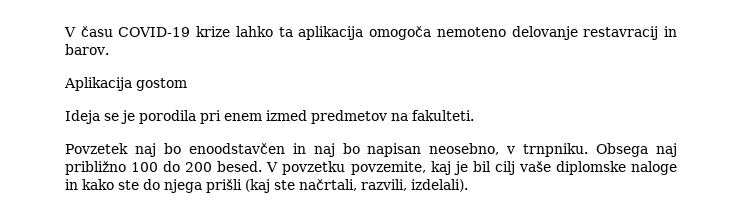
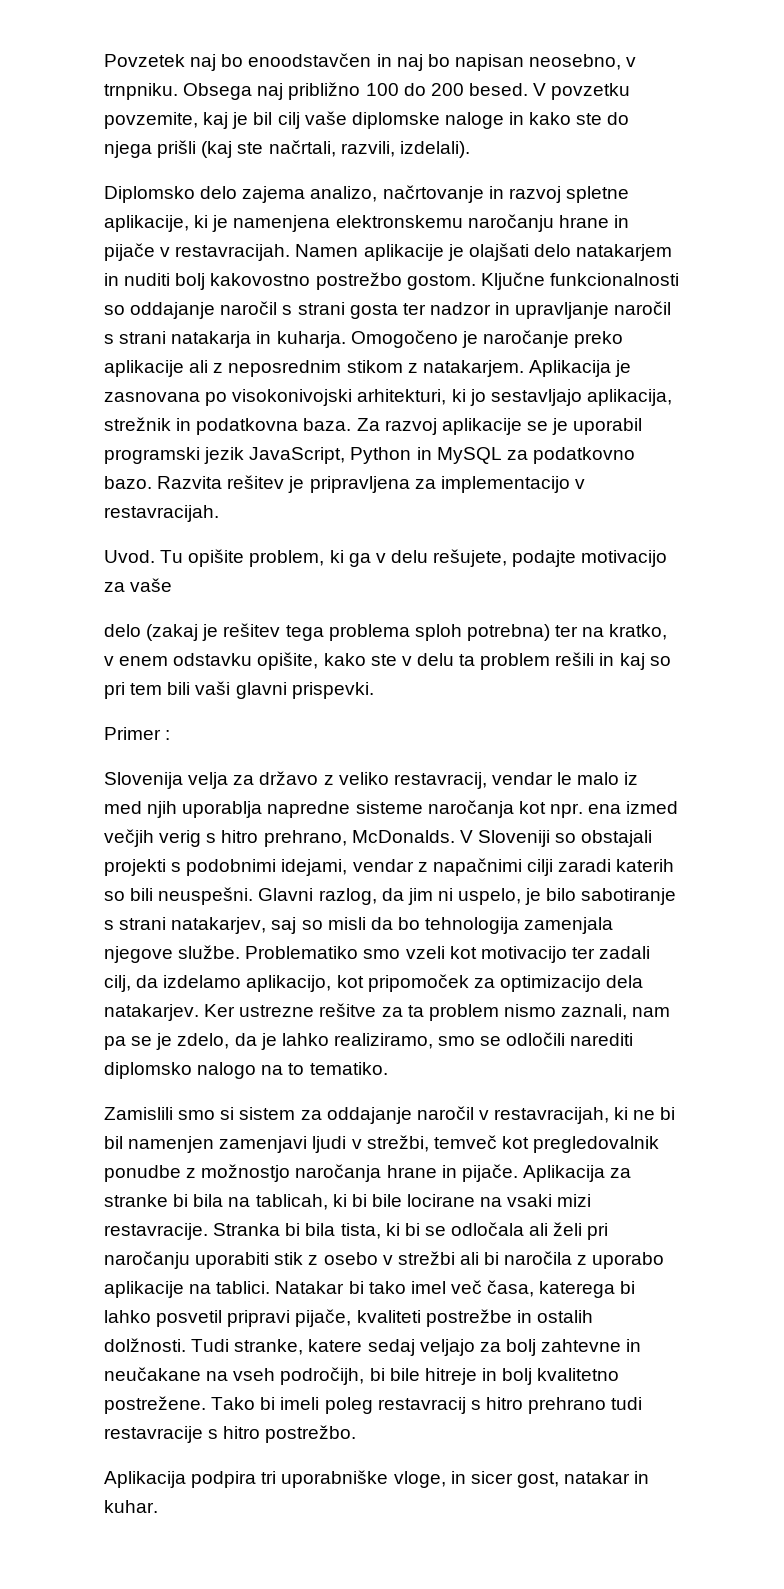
[64,26,678,40] [65,44,109,55] [64,77,187,91] [65,110,474,124] V času COVID-19 krize lahko ta aplikacija omogoča nemoteno delovanje restavracij in barov. // Aplikacija gostom // Ideja se je porodila pri enem izmed predmetov na fakulteti. // -> (104, 60) none
(468, 185) none -> [104,185,629,203] [104,214,629,232] [104,243,673,261] [104,272,679,290] [104,301,672,319] [104,330,624,348] [104,360,632,377] [104,389,672,406] [104,417,643,435] [104,447,635,464] [104,475,585,493] [104,505,219,522] [104,549,668,567] [104,578,173,592] [104,623,668,641] [104,652,671,670] [104,681,374,699] [104,727,171,740] [104,771,639,789] [104,800,679,818] [104,829,653,847] [104,858,675,876] [104,887,677,905] [104,917,614,934] [104,945,651,963] [104,974,644,992] [104,1003,671,1021] [104,1032,634,1050] [104,1062,388,1079] [104,1106,676,1124] [104,1135,660,1153] [104,1164,632,1182] [104,1194,592,1210] [104,1222,609,1240] [104,1251,665,1269] [104,1280,636,1298] [104,1309,593,1327] [104,1338,642,1356] [104,1367,620,1385] [104,1396,643,1414] [104,1425,357,1443] [104,1470,650,1488] [104,1500,158,1513] // Diplomsko delo zajema analizo, načrtovanje in razvoj spletne aplikacije, ki je namenjena elektronskemu naročanju hrane in pijače v restavracijah. Namen aplikacije je olajšati delo natakarjem in nuditi bolj kakovostno postrežbo gostom. Ključne funkcionalnosti so oddajanje naročil s strani gosta ter nadzor in upravljanje naročil s strani natakarja in kuharja. Omogočeno je naročanje preko aplikacije ali z neposrednim stikom z natakarjem. Aplikacija je zasnovana po visokonivojski arhitekturi, ki jo sestavljajo aplikacija, strežnik in podatkovna baza. Za razvoj aplikacije se je uporabil programski jezik JavaScript, Python in MySQL za podatkovno bazo. Razvita rešitev je pripravljena za implementacijo v restavracijah. // Uvod. Tu opišite problem, ki ga v delu rešujete, podajte motivacijo za vaše // delo (zakaj je rešitev tega problema sploh potrebna) ter na kratko, v enem odstavku opišite, kako ste v delu ta problem rešili in kaj so pri tem bili vaši glavni prispevki. // Primer : // Slovenija velja za državo z veliko restavracij, vendar le malo iz med njih uporablja napredne sisteme naročanja kot npr. ena izmed večjih verig s hitro prehrano, McDonalds. V Sloveniji so obstajali projekti s podobnimi idejami, vendar z napačnimi cilji zaradi katerih so bili neuspešni. Glavni razlog, da jim ni uspelo, je bilo sabotiranje s strani natakarjev, saj so misli da bo tehnologija zamenjala njegove službe. Problematiko smo vzeli kot motivacijo ter zadali cilj, da izdelamo aplikacijo, kot pripomoček za optimizacijo dela natakarjev. Ker ustrezne rešitve za ta problem nismo zaznali, nam pa se je zdelo, da je lahko realiziramo, smo se odločili narediti diplomsko nalogo na to tematiko. // Zamislili smo si sistem za oddajanje naročil v restavracijah, ki ne bi bil namenjen zamenjavi ljudi v strežbi, temveč kot pregledovalnik ponudbe z možnostjo naročanja hrane in pijače. Aplikacija za stranke bi bila na tablicah, ki bi bile locirane na vsaki mizi restavracije. Stranka bi bila tista, ki bi se odločala ali želi pri naročanju uporabiti stik z osebo v strežbi ali bi naročila z uporabo aplikacije na tablici. Natakar bi tako imel več časa, katerega bi lahko posvetil pripravi pijače, kvaliteti postrežbe in ostalih dolžnosti. Tudi stranke, katere sedaj veljajo za bolj zahtevne in neučakane na vseh področijh, bi bile hitreje in bolj kvalitetno postrežene. Tako bi imeli poleg restavracij s hitro prehrano tudi restavracije s hitro postrežbo. // Aplikacija podpira tri uporabniške vloge, in sicer gost, natakar in kuhar.

